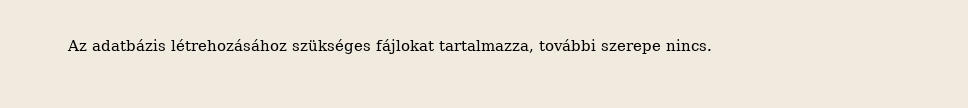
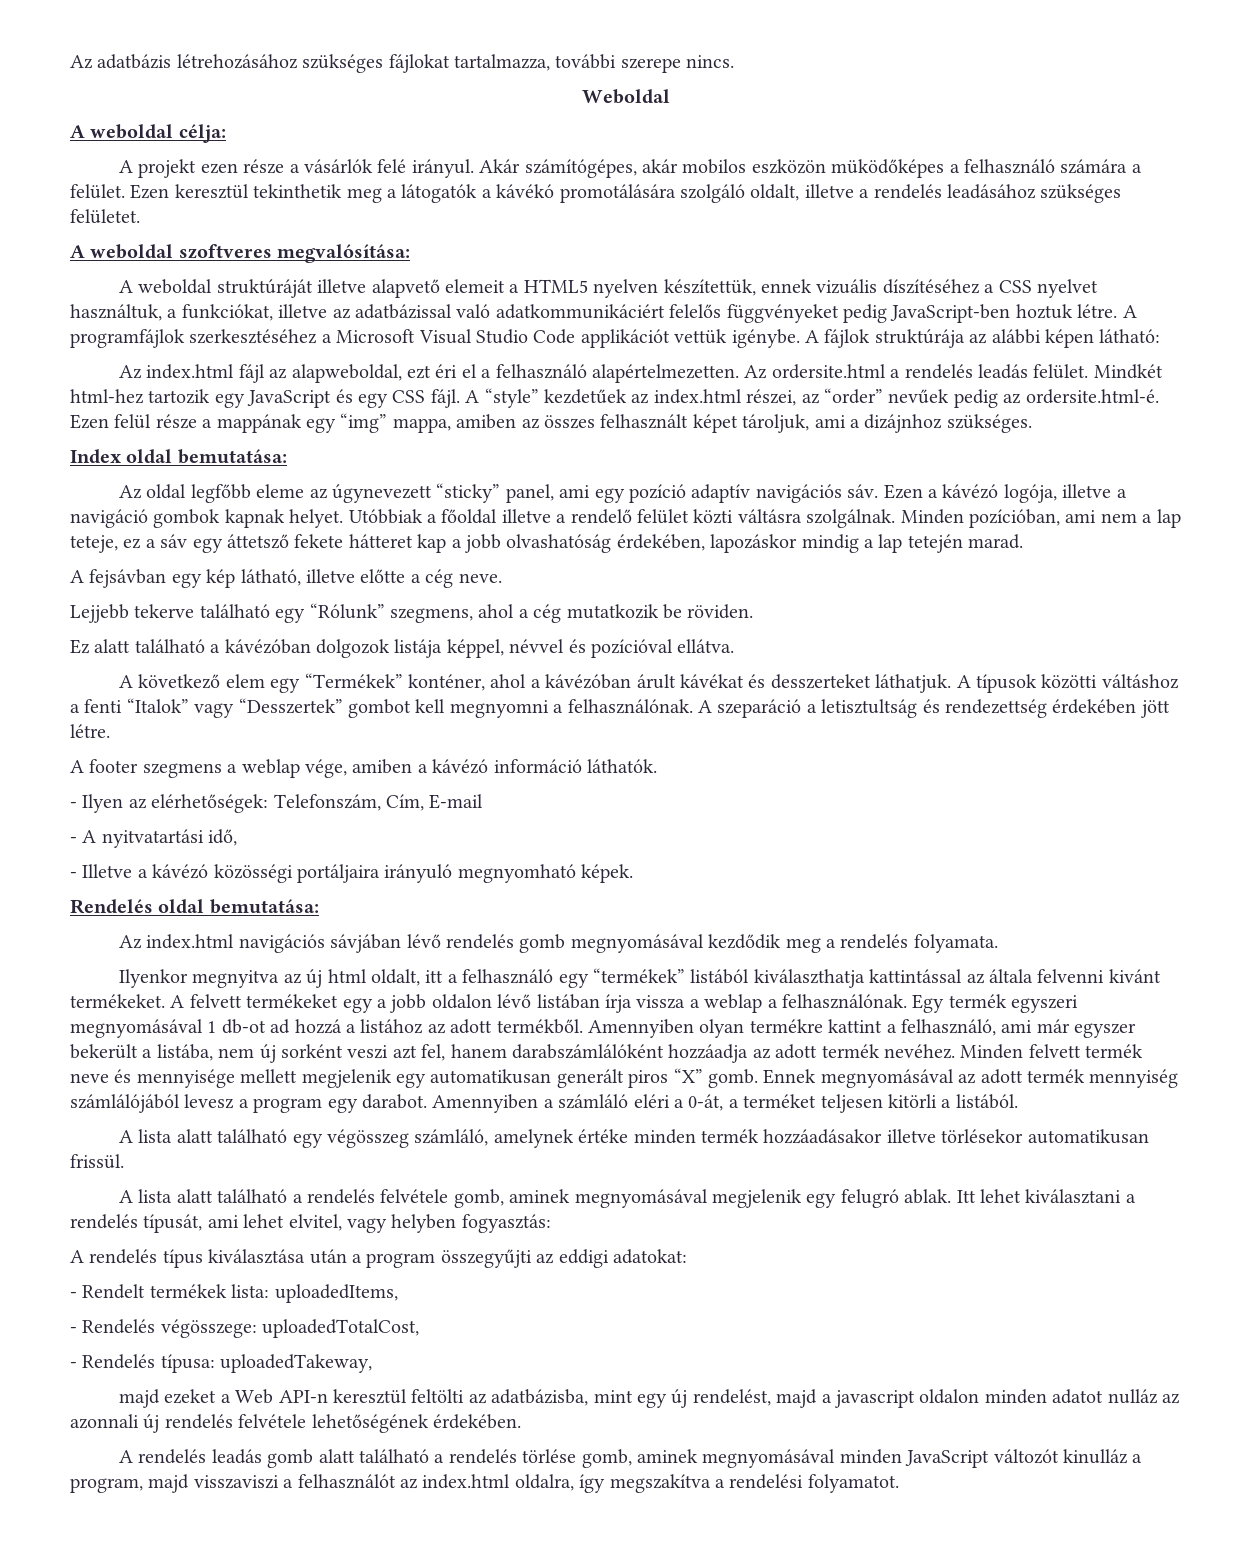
(712, 45) none -> [581,89,670,104] [70,124,226,143] [118,159,1142,178] [70,184,1122,203] [70,209,140,224] [70,244,411,263] [118,279,1098,298] [70,304,1137,323] [70,329,1161,348] [118,364,1163,383] [70,388,1159,408] [70,413,1032,433] [70,449,287,464] [118,483,1127,503] [70,509,1181,528] [70,534,1024,553] [70,569,502,588] [70,603,754,623] [70,639,735,658] [118,673,1179,693] [70,698,1170,718] [70,724,110,738] [70,759,657,778] [70,794,484,813] [70,829,238,848] [70,864,634,883] [70,899,319,914] [118,934,998,953] [118,968,1161,988] [70,994,1079,1013] [70,1019,1137,1038] [70,1044,1144,1063] [70,1068,1179,1088] [70,1094,1018,1113] [118,1129,1149,1148] [70,1154,124,1169] [118,1189,1136,1208] [70,1214,551,1233] [70,1249,687,1268] [70,1284,398,1303] [70,1319,420,1338] [70,1354,373,1373] [118,1389,1180,1408] [70,1414,521,1433] [118,1449,1143,1468] [70,1474,899,1493] // Weboldal // A weboldal célja: // A projekt ezen része a vásárlók felé irányul. Akár számítógépes, akár mobilos eszközön müködőképes a felhasználó számára a felület. Ezen keresztül tekinthetik meg a látogatók a kávékó promotálására szolgáló oldalt, illetve a rendelés leadásához szükséges felületet. // A weboldal szoftveres megvalósítása: // A weboldal struktúráját illetve alapvető elemeit a HTML5 nyelven készítettük, ennek vizuális díszítéséhez a CSS nyelvet használtuk, a funkciókat, illetve az adatbázissal való adatkommunikáciért felelős függvényeket pedig JavaScript-ben hoztuk létre. A programfájlok szerkesztéséhez a Microsoft Visual Studio Code applikációt vettük igénybe. A fájlok struktúrája az alábbi képen látható: // Az index.html fájl az alapweboldal, ezt éri el a felhasználó alapértelmezetten. Az ordersite.html a rendelés leadás felület. Mindkét html-hez tartozik egy JavaScript és egy CSS fájl. A “style” kezdetűek az index.html részei, az “order” nevűek pedig az ordersite.html-é. Ezen felül része a mappának egy “img” mappa, amiben az összes felhasznált képet tároljuk, ami a dizájnhoz szükséges. // Index oldal bemutatása: // Az oldal legfőbb eleme az úgynevezett “sticky” panel, ami egy pozíció adaptív navigációs sáv. Ezen a kávézó logója, illetve a navigáció gombok kapnak helyet. Utóbbiak a főoldal illetve a rendelő felület közti váltásra szolgálnak. Minden pozícióban, ami nem a lap teteje, ez a sáv egy áttetsző fekete hátteret kap a jobb olvashatóság érdekében, lapozáskor mindig a lap tetején marad. // A fejsávban egy kép látható, illetve előtte a cég neve. // Lejjebb tekerve található egy “Rólunk” szegmens, ahol a cég mutatkozik be röviden. // Ez alatt található a kávézóban dolgozok listája képpel, névvel és pozícióval ellátva. // A következő elem egy “Termékek” konténer, ahol a kávézóban árult kávékat és desszerteket láthatjuk. A típusok közötti váltáshoz a fenti “Italok” vagy “Desszertek” gombot kell megnyomni a felhasználónak. A szeparáció a letisztultság és rendezettség érdekében jött létre. // A footer szegmens a weblap vége, amiben a kávézó információ láthatók. // - Ilyen az elérhetőségek: Telefonszám, Cím, E-mail // - A nyitvatartási idő, // - Illetve a kávézó közösségi portáljaira irányuló megnyomható képek. // Rendelés oldal bemutatása: // Az index.html navigációs sávjában lévő rendelés gomb megnyomásával kezdődik meg a rendelés folyamata. // Ilyenkor megnyitva az új html oldalt, itt a felhasználó egy “termékek” listából kiválaszthatja kattintással az általa felvenni kivánt termékeket. A felvett termékeket egy a jobb oldalon lévő listában írja vissza a weblap a felhasználónak. Egy termék egyszeri megnyomásával 1 db-ot ad hozzá a listához az adott termékből. Amennyiben olyan termékre kattint a felhasználó, ami már egyszer bekerült a listába, nem új sorként veszi azt fel, hanem darabszámlálóként hozzáadja az adott termék nevéhez. Minden felvett termék neve és mennyisége mellett megjelenik egy automatikusan generált piros “X” gomb. Ennek megnyomásával az adott termék mennyiség számlálójából levesz a program egy darabot. Amennyiben a számláló eléri a 0-át, a terméket teljesen kitörli a listából. // A lista alatt található egy végösszeg számláló, amelynek értéke minden termék hozzáadásakor illetve törlésekor automatikusan frissül. // A lista alatt található a rendelés felvétele gomb, aminek megnyomásával megjelenik egy felugró ablak. Itt lehet kiválasztani a rendelés típusát, ami lehet elvitel, vagy helyben fogyasztás: // A rendelés típus kiválasztása után a program összegyűjti az eddigi adatokat: // - Rendelt termékek lista: uploadedItems, // - Rendelés végösszege: uploadedTotalCost, // - Rendelés típusa: uploadedTakeway, // majd ezeket a Web API-n keresztül feltölti az adatbázisba, mint egy új rendelést, majd a javascript oldalon minden adatot nulláz az azonnali új rendelés felvétele lehetőségének érdekében. // A rendelés leadás gomb alatt található a rendelés törlése gomb, aminek megnyomásával minden JavaScript változót kinulláz a program, majd visszaviszi a felhasználót az index.html oldalra, így megszakítva a rendelési folyamatot.

